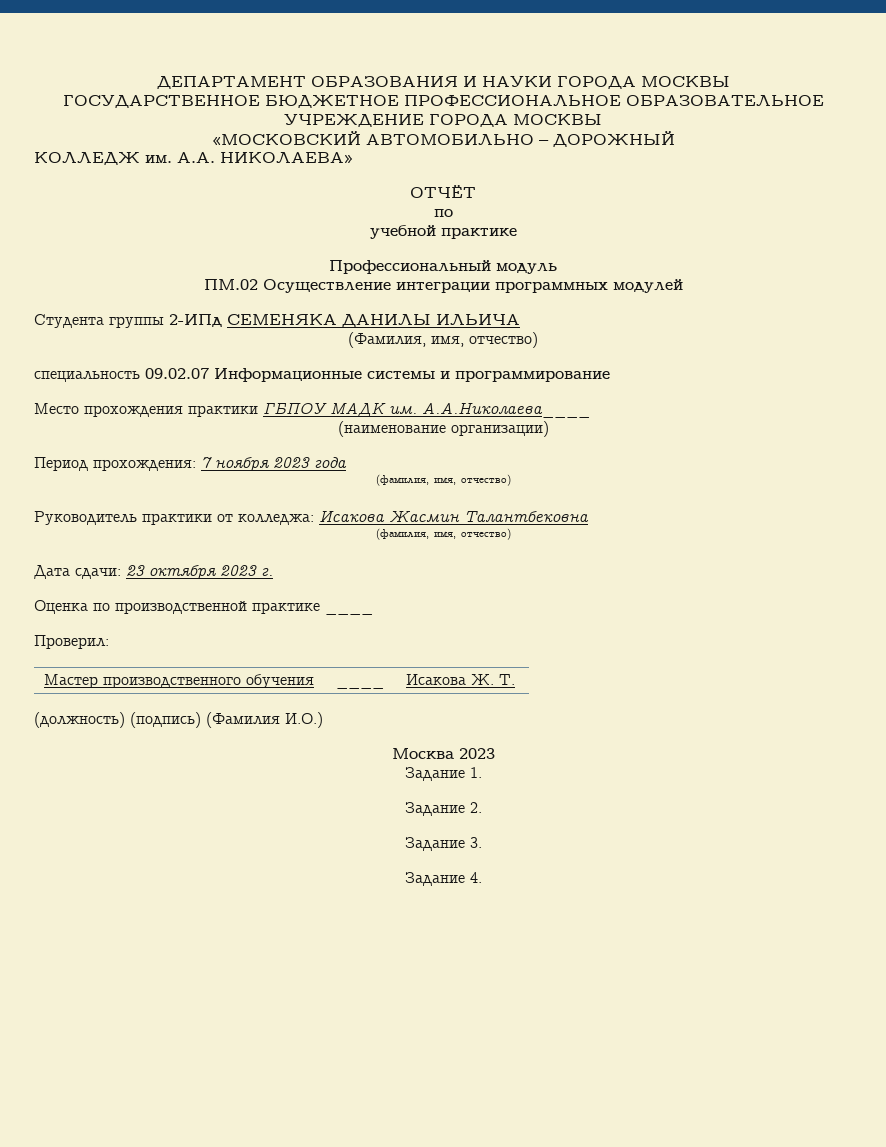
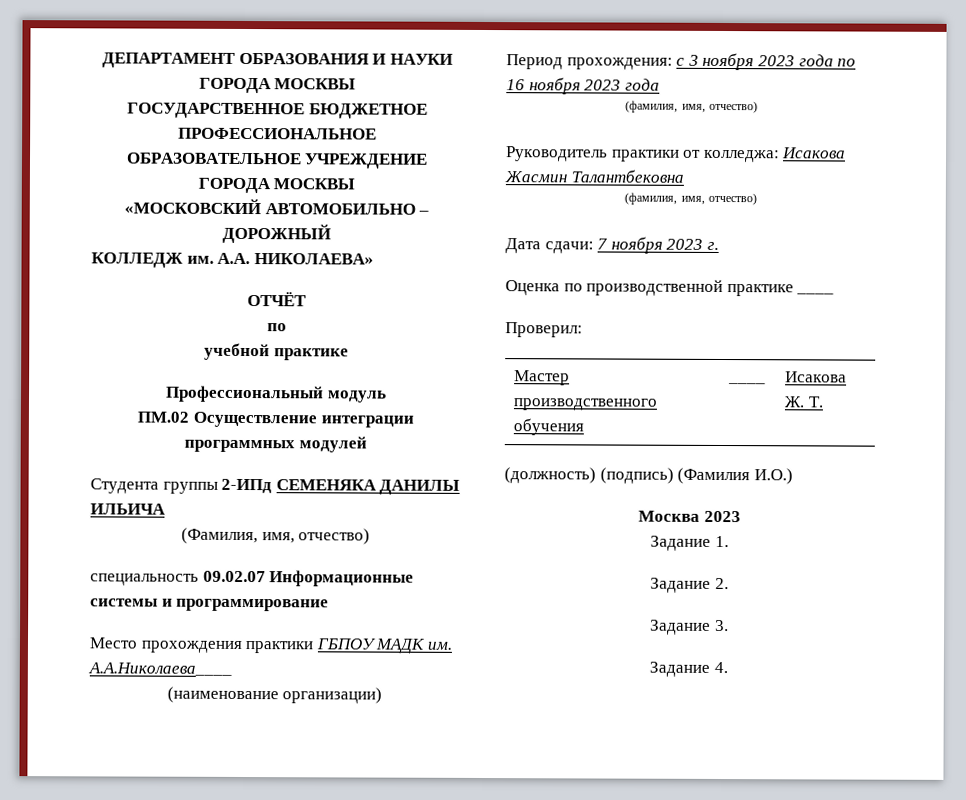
[201,457,212,468] 7 -> [676,52,857,71] [506,79,525,91] c 3 ноября 2023 года по 16
[126,565,216,579] 23 октября -> [597,236,663,254] 7 ноября

